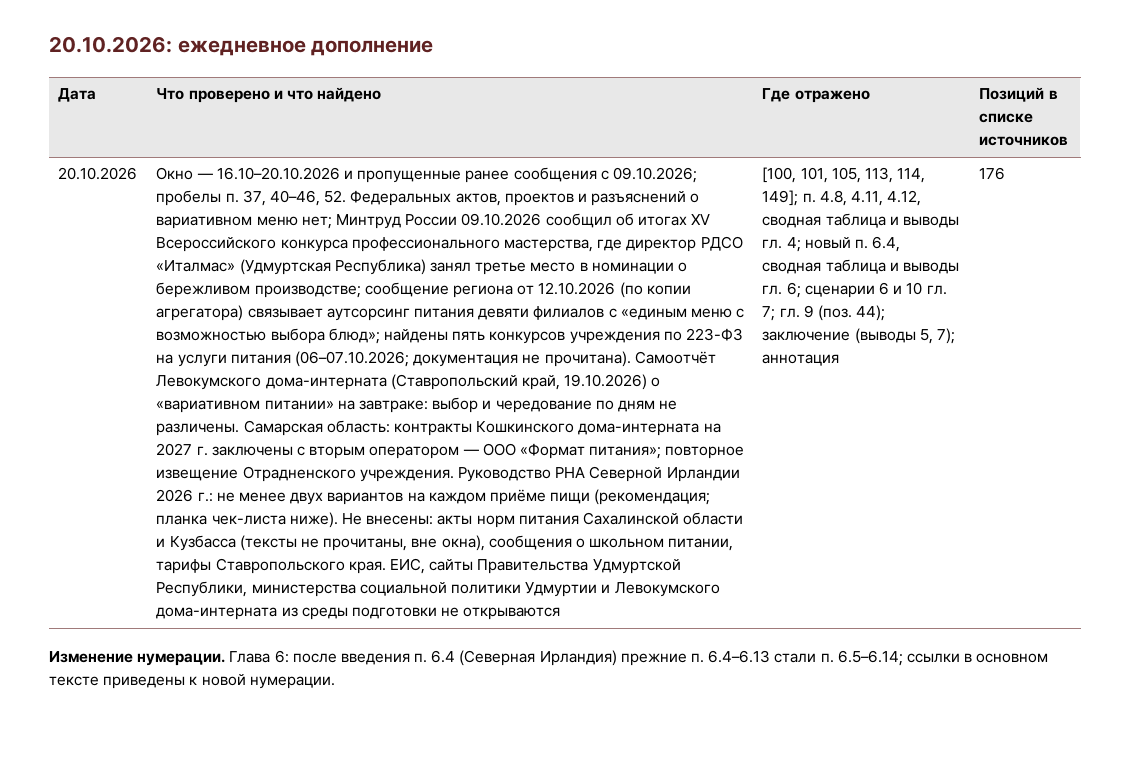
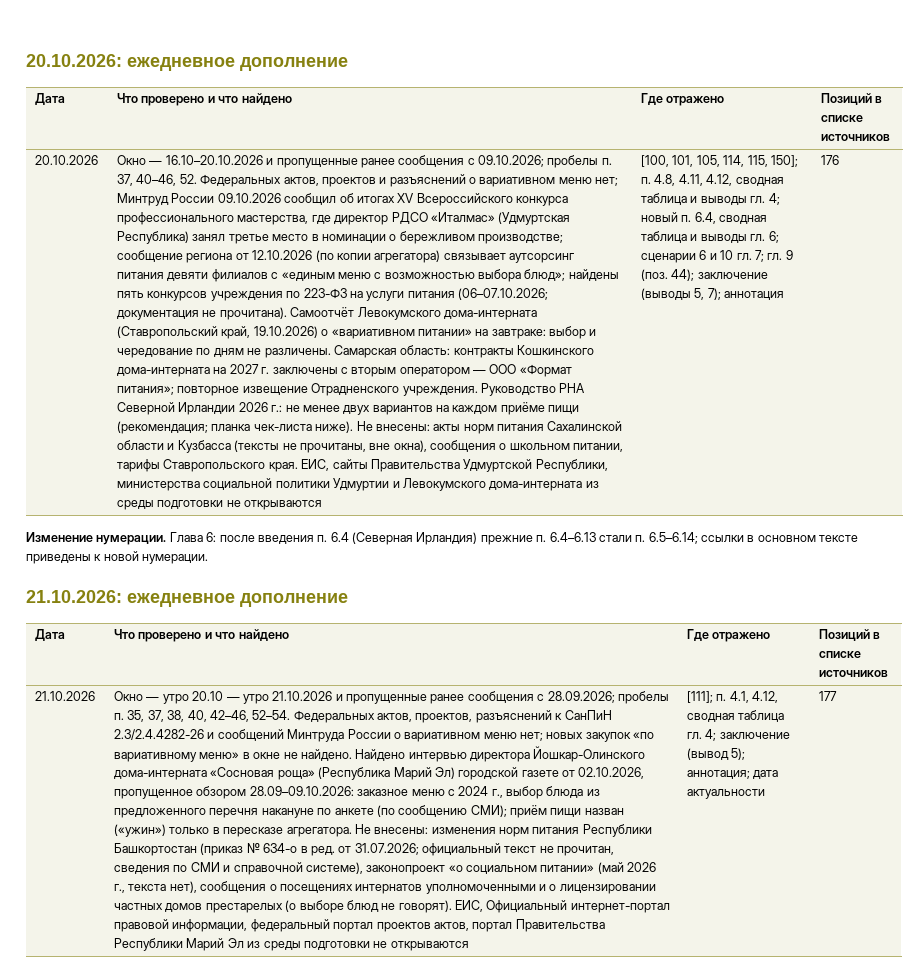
[865,167,926,183] [762,190,799,206] 113, 114, 149]; -> [723,155,798,167] 114, 115, 150];
(335, 682) none -> [26,590,348,607] [35,629,66,641] [114,629,289,642] [687,629,771,642] [819,629,881,641] [819,651,862,658] [819,670,889,677] [35,691,96,701] [114,691,669,704] [114,710,612,723] [114,729,655,742] [114,746,646,762] [114,767,645,780] [114,786,600,799] [114,805,624,818] [114,824,652,837] [114,843,615,856] [114,862,657,875] [114,881,656,894] [114,900,670,913] [114,919,605,932] [114,938,469,951] [687,691,779,703] [687,710,785,722] [687,729,790,741] [687,748,746,760] [687,770,779,779] [687,789,766,799] [819,691,838,701] // 21.10.2026: ежедневное дополнение // Дата | Что проверено и что найдено | Где отражено | Позиций в списке источников // 21.10.2026 | Окно — утро 20.10 — утро 21.10.2026 и пропущенные ранее сообщения с 28.09.2026; пробелы п. 35, 37, 38, 40, 42–46, 52–54. Федеральных актов, проектов, разъяснений к СанПиН 2.3/2.4.4282-26 и сообщений Минтруда России о вариативном меню нет; новых закупок «по вариативному меню» в окне не найдено. Найдено интервью директора Йошкар-Олинского дома-интерната «Сосновая роща» (Республика Марий Эл) городской газете от 02.10.2026, пропущенное обзором 28.09–09.10.2026: заказное меню с 2024 г., выбор блюда из предложенного перечня накануне по анкете (по сообщению СМИ); приём пищи назван («ужин») только в пересказе агрегатора. Не внесены: изменения норм питания Республики Башкортостан (приказ № 634-о в ред. от 31.07.2026; официальный текст не прочитан, сведения по СМИ и справочной системе), законопроект «о социальном питании» (май 2026 г., текста нет), сообщения о посещениях интернатов уполномоченными и о лицензировании частных домов престарелых (о выборе блюд не говорят). ЕИС, Официальный интернет-портал правовой информации, федеральный портал проектов актов, портал Правительства Республики Марий Эл из среды подготовки не открываются | [111]; п. 4.1, 4.12, сводная таблица гл. 4; заключение (вывод 5); аннотация; дата актуальности | 177

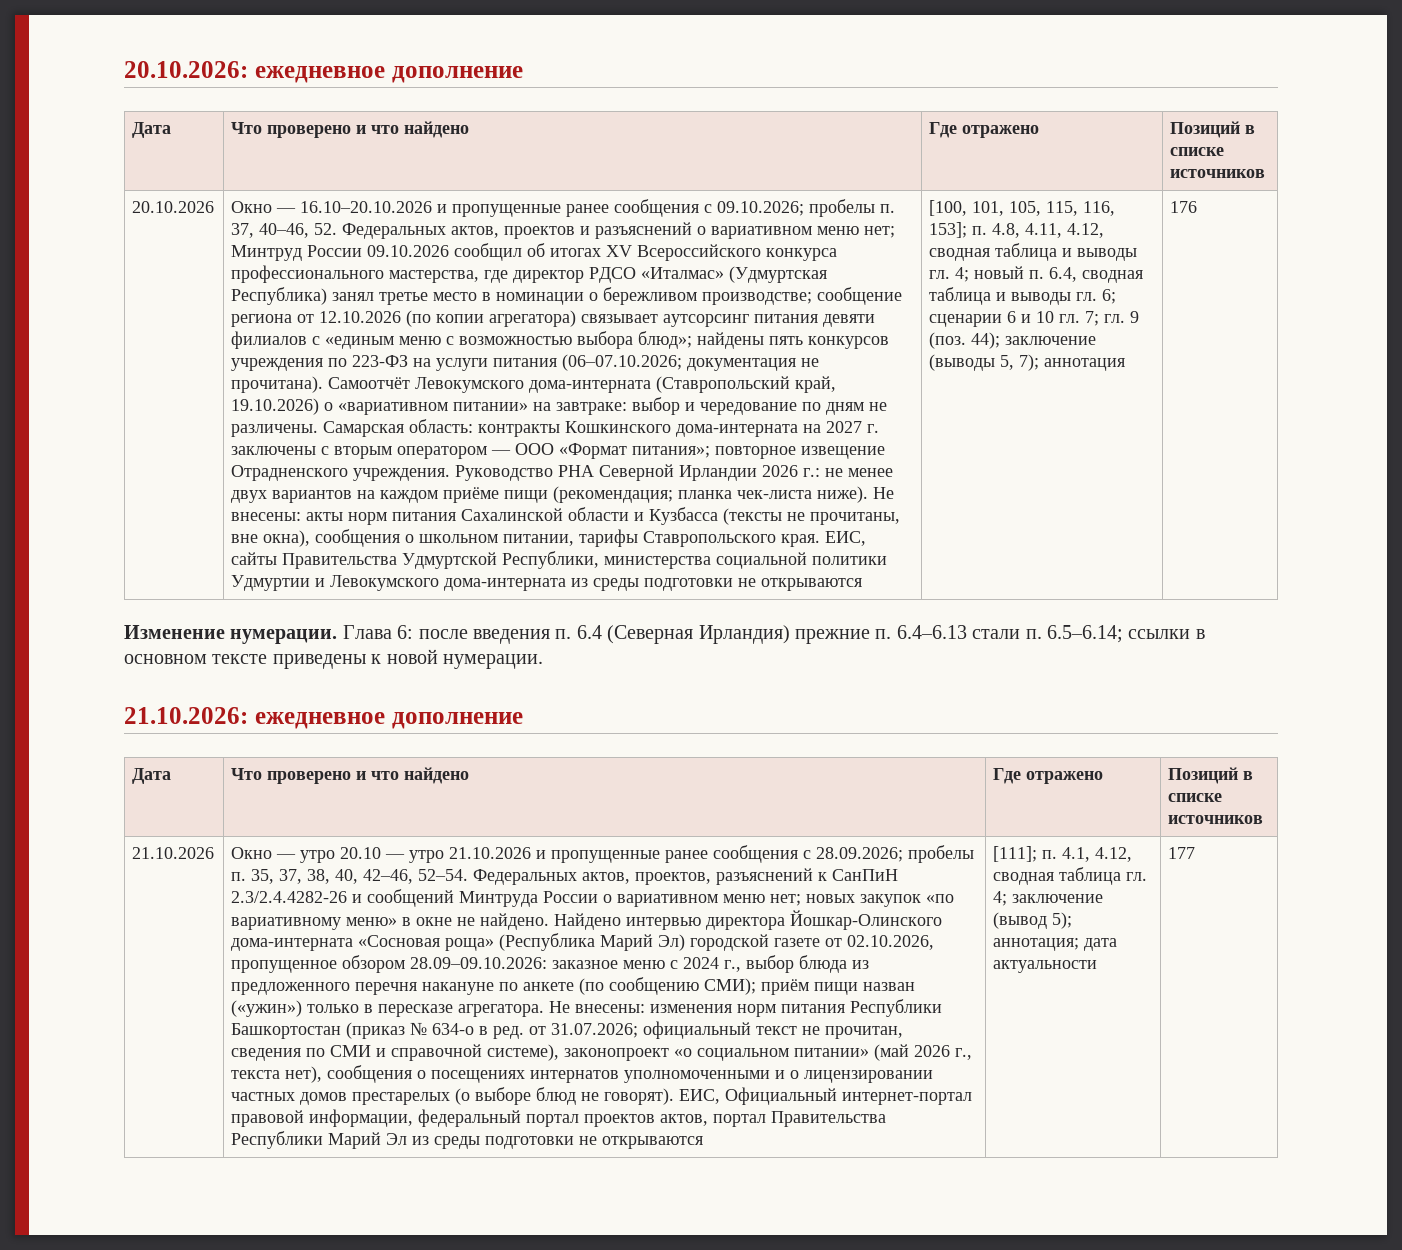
[723,155,798,167] 114, 115, 150]; -> [1046,201,1116,216] [929,222,968,238] 115, 116, 153];

